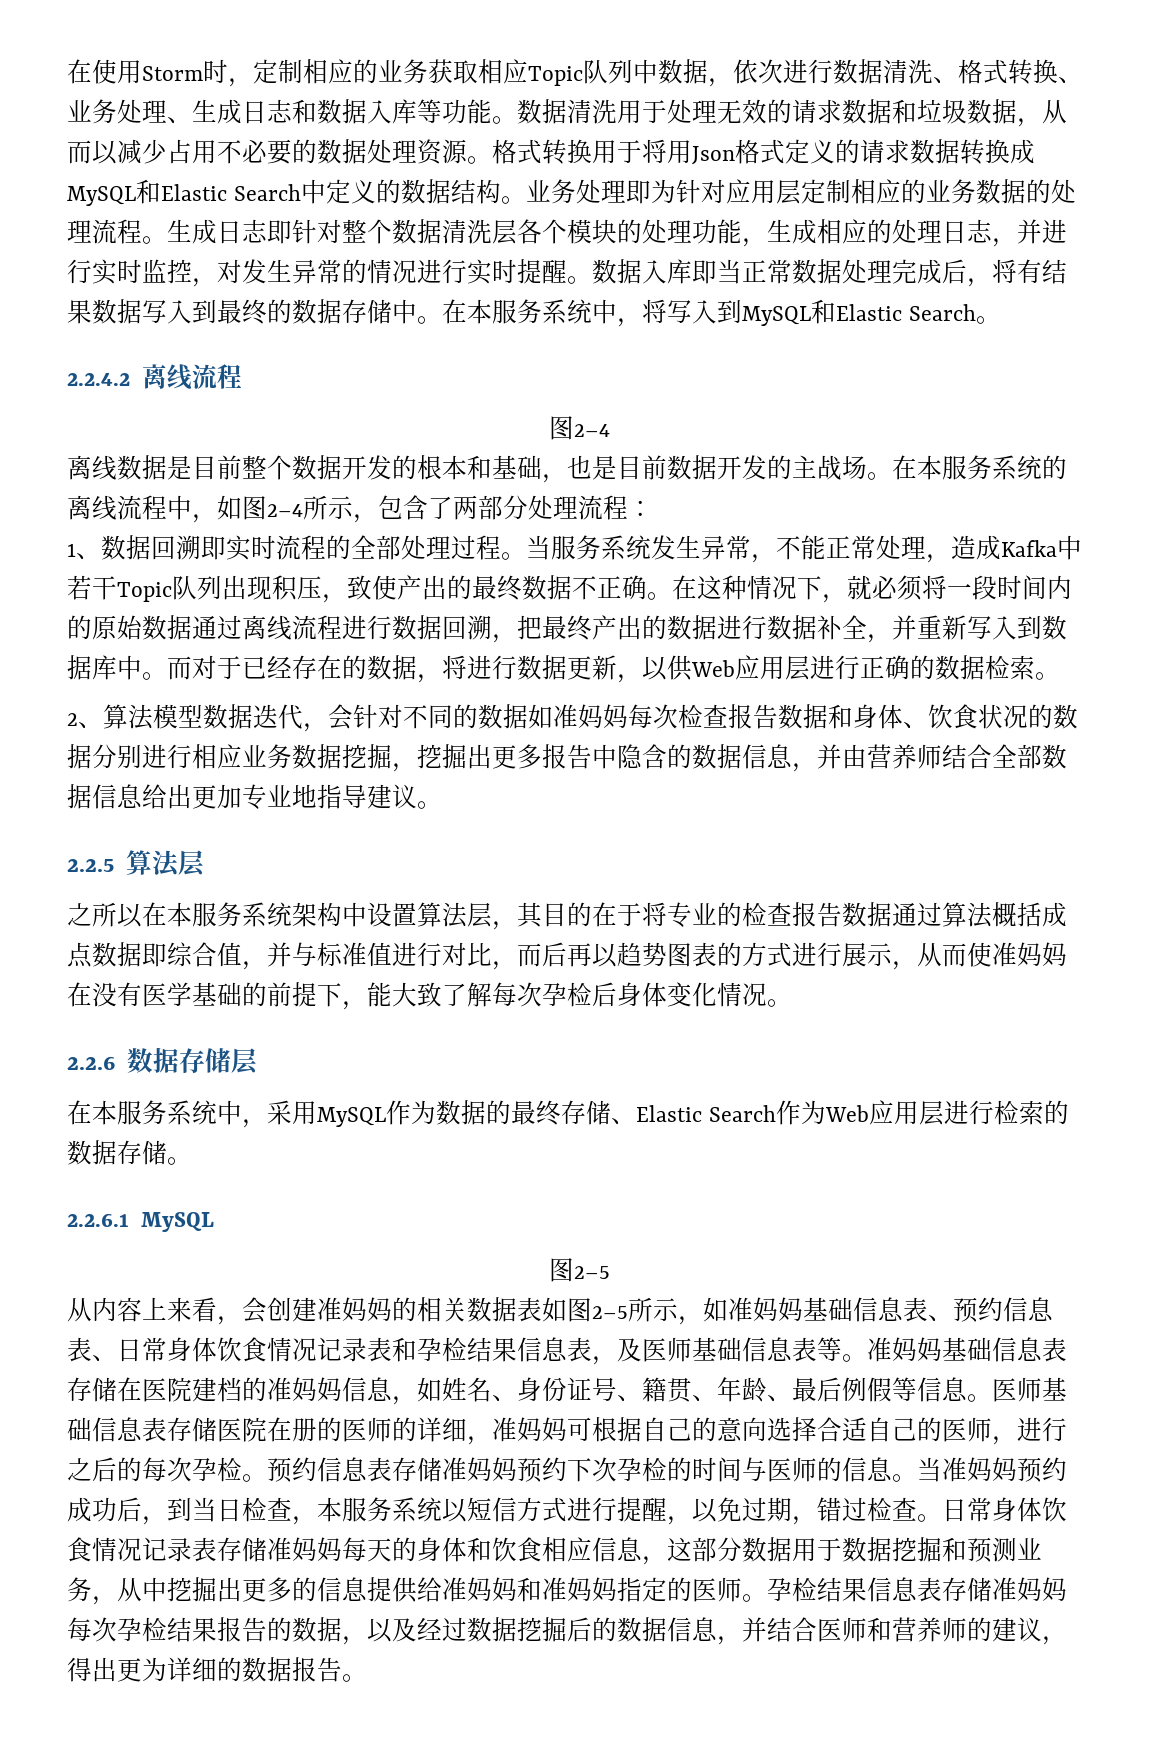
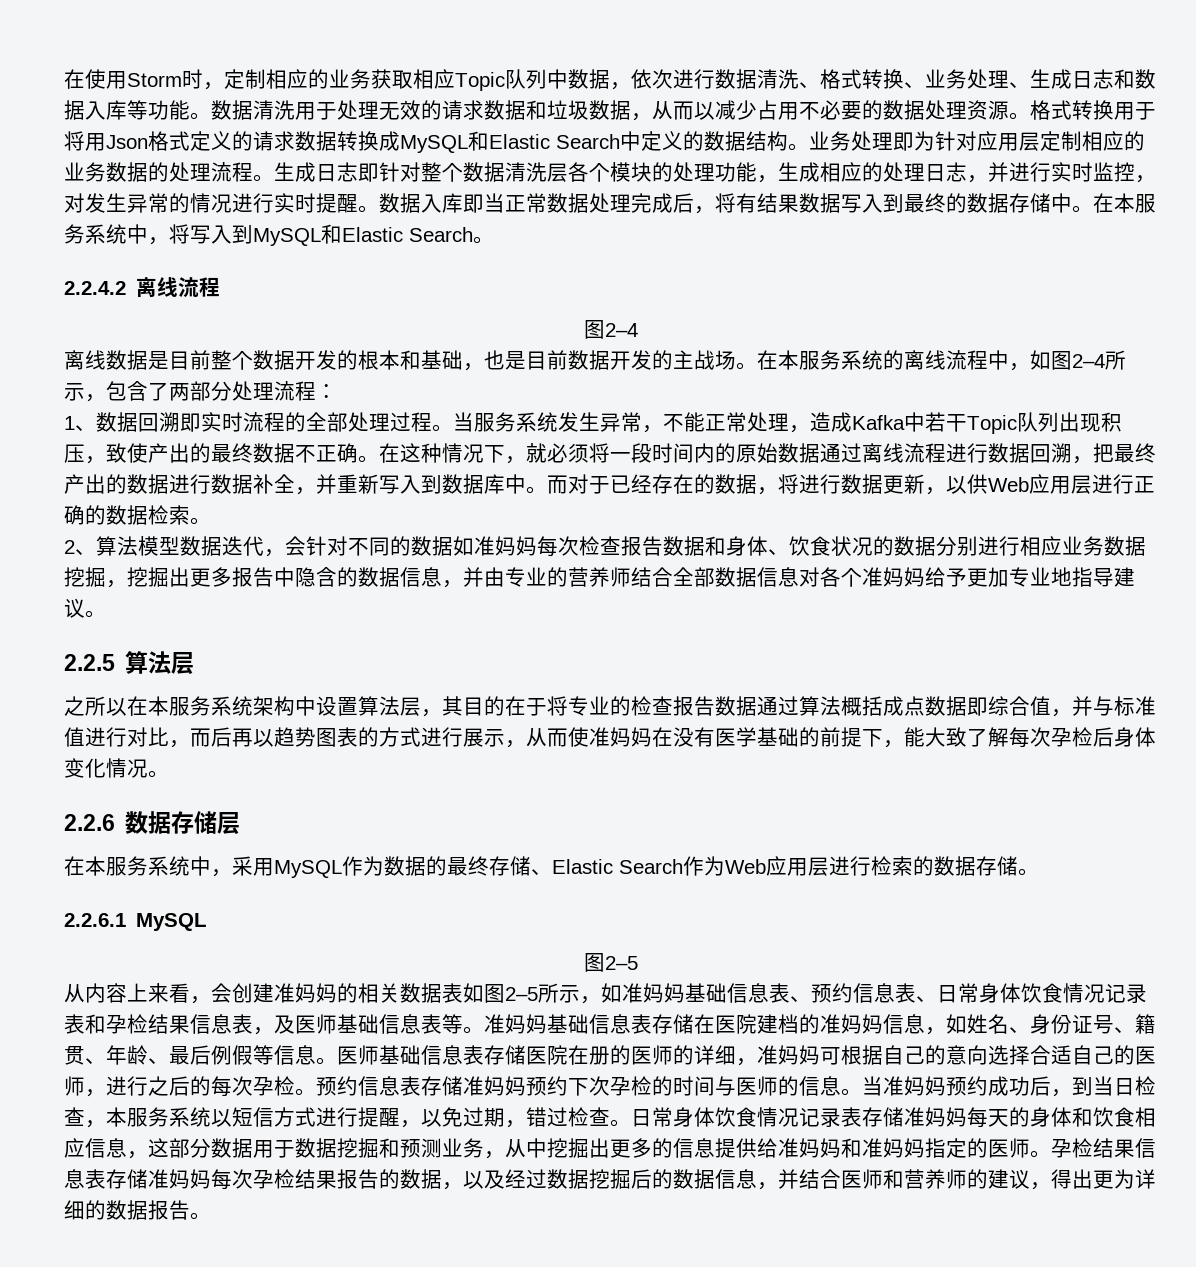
(867, 756) none -> [505,567,568,587] 专业的
[142,784,192,809] 给出 -> [799,567,967,587] 对各个准妈妈给予

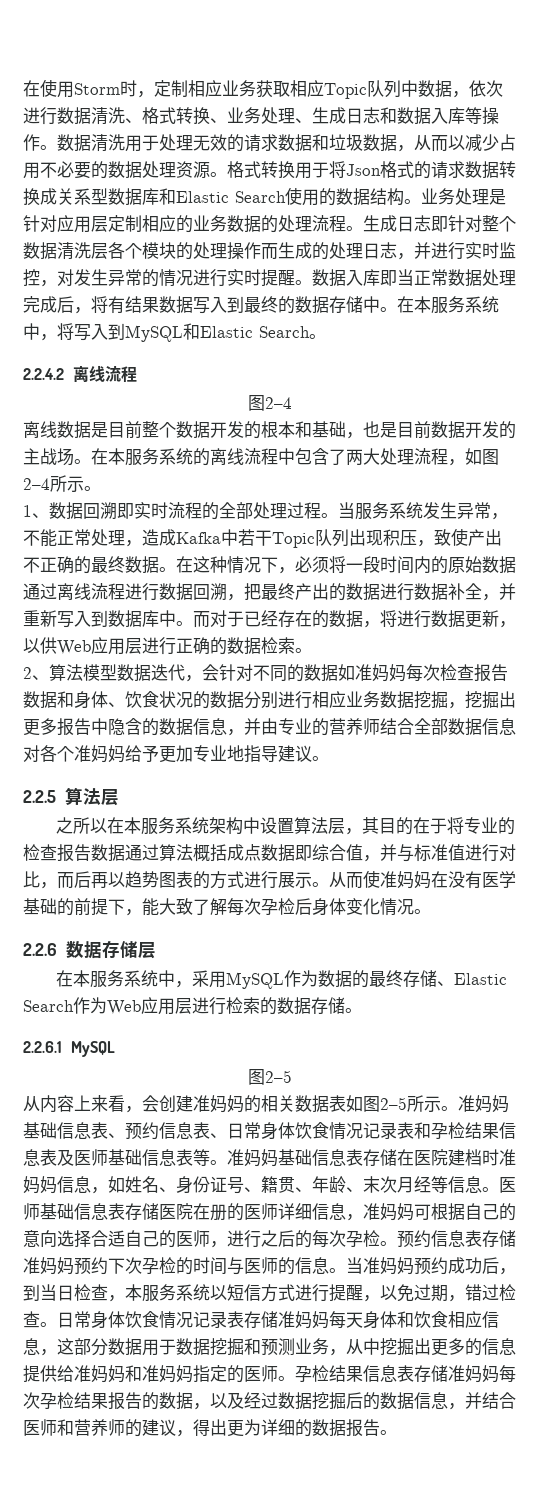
[308,69,329,89] 的 -> (222, 88) none
[148,100,190,120] 功能 -> [482,107,499,125] [23,134,40,151] 操作
[85,133,106,151] 用 -> (346, 169) none
[190,131,232,151] 定义 -> (414, 169) none
[400,131,683,153] MySQL和Elastic Search中定义 -> [57,187,319,206] 关系型数据库和Elastic Search使用
[893,131,935,151] 即为 -> [489,189,506,205] 是
[715,162,862,183] 功能，生成相应 -> [227,242,312,260] 操作而生成
[1009,350,1126,371] [64,381,337,402] ，如图2–4所示，包含了两部分处理流程： -> [295,448,499,466] [23,475,101,492] 包含了两大处理流程，如图2–4所示。
(190, 453) none -> [23,556,74,574] 不正确
[295,443,358,463] 不正确 -> (159, 565) none
[526,443,547,463] 就 -> (295, 570) none
[505,740,526,748] ， -> [312,882,329,887] 。
[580,983,622,1004] ，如 -> [441,1106,458,1111] 。
[253,1027,274,1035] ， -> (57, 1157) none
[799,1014,820,1034] 的 -> [482,1149,499,1166] 时
[169,1045,253,1065] 最后例假 -> [363,1176,431,1193] 末次月经
[673,1045,736,1065] 的详细 -> [278,1203,346,1220] 详细信息
[1009,1107,1030,1127] 的 -> (363, 1320) none

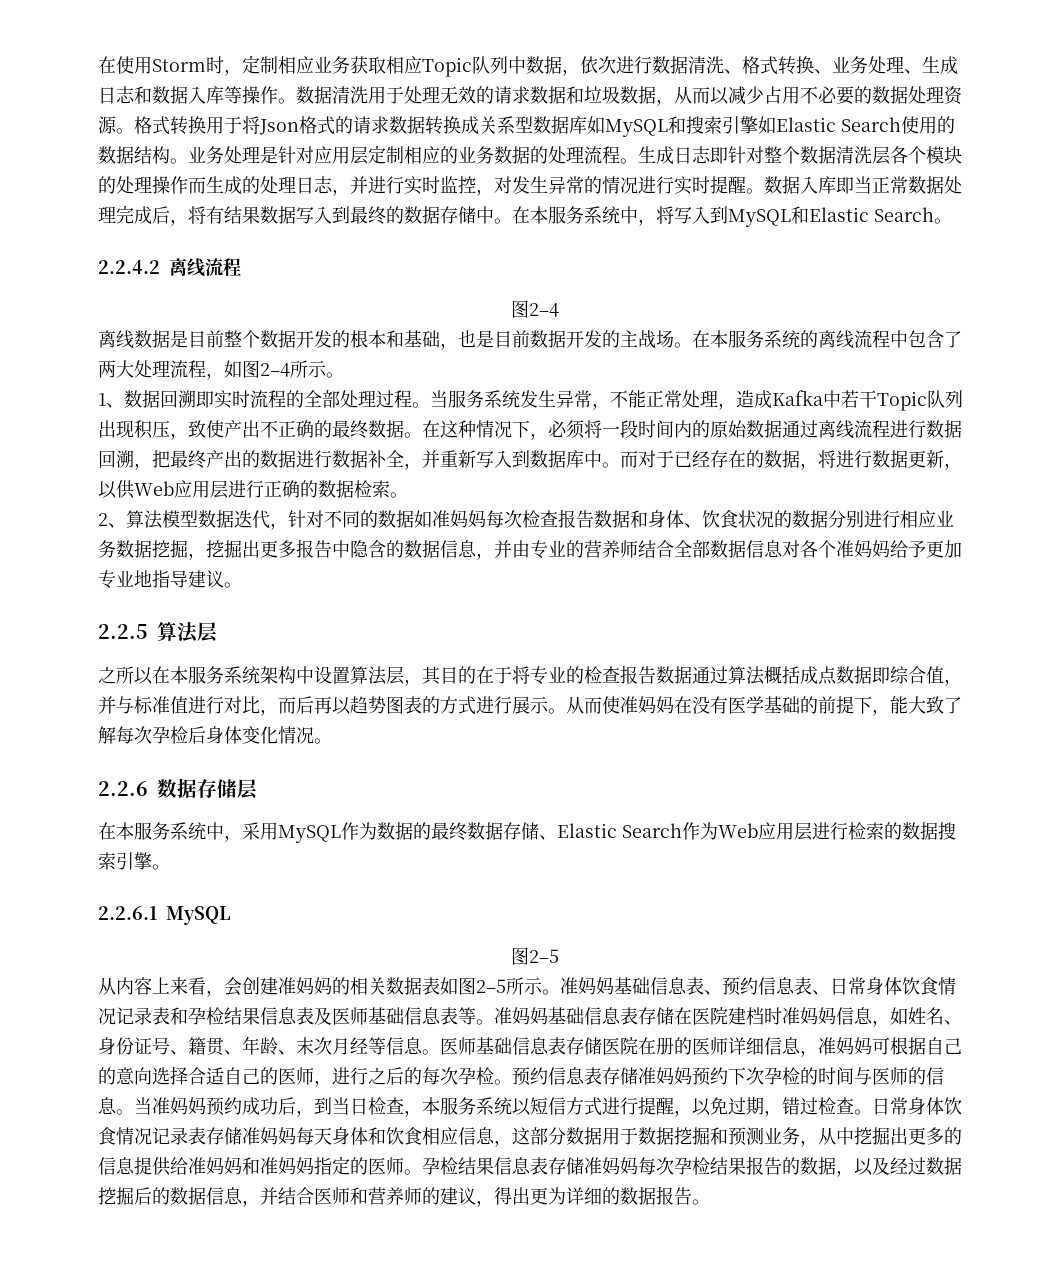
[159,188,176,205] 和 -> [587,116,776,137] 如MySQL和搜索引擎如
[202,664,219,681] 会 -> (288, 526) none
(404, 978) none -> [467,822,503,840] 数据
[311,997,345,1014] 存储 -> [938,822,956,840] [98,852,152,870] 搜索引擎

